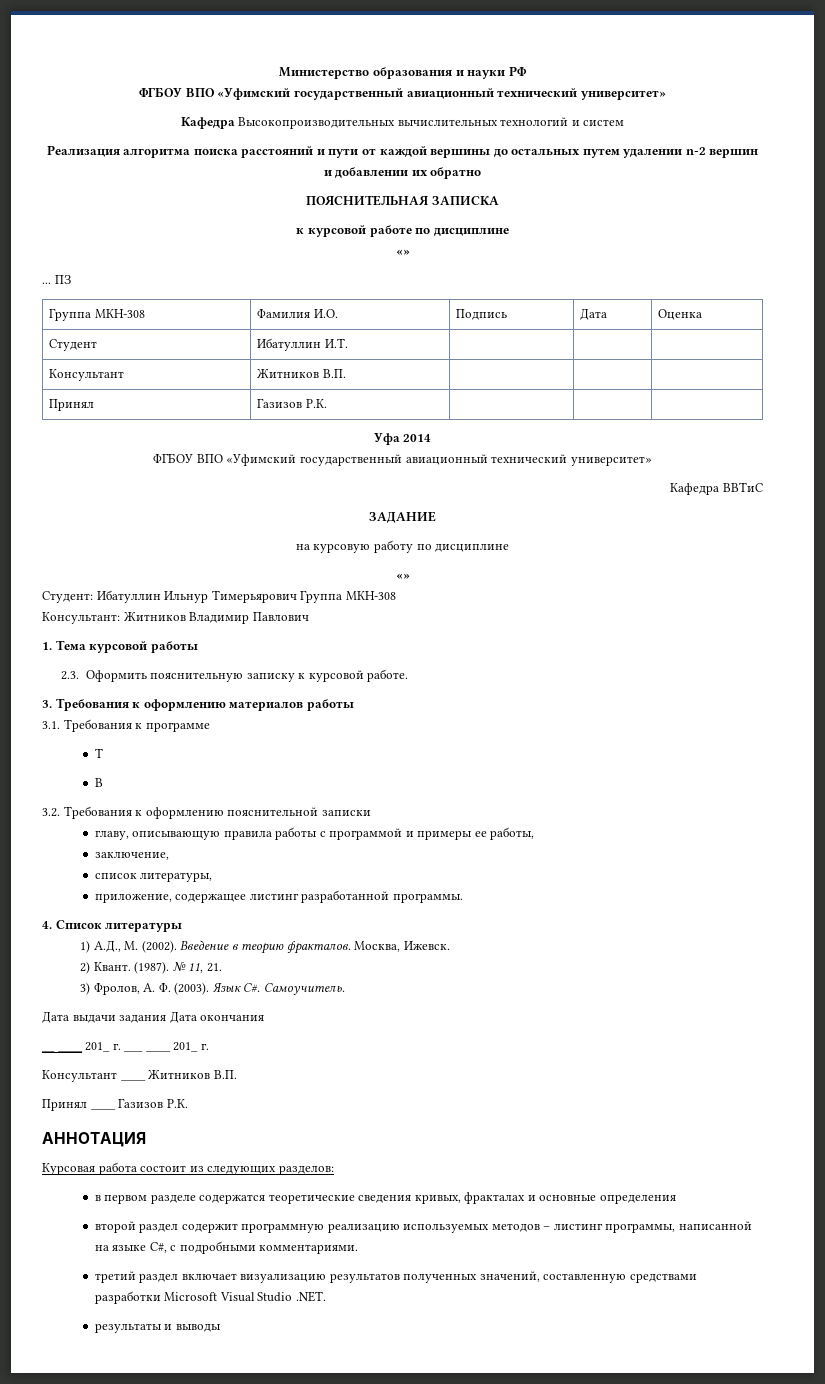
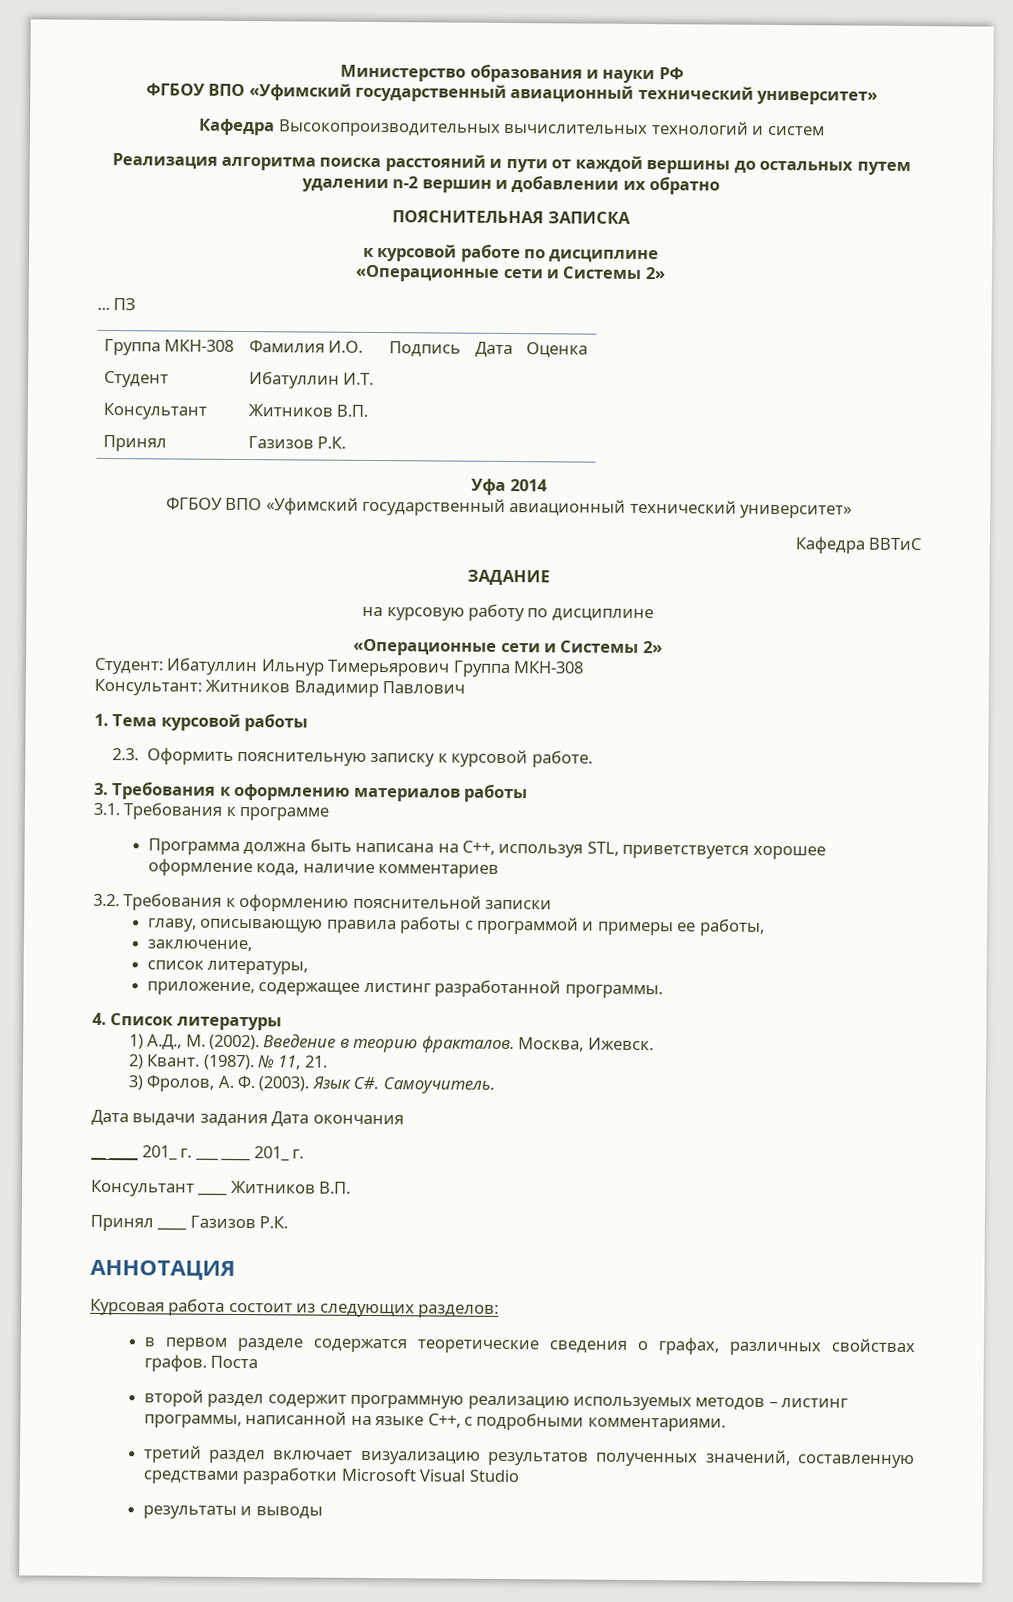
[395,249,410,255] «» -> [355,264,666,282] «Операционные сети и Системы 2»
[395,573,410,579] «» -> [353,638,663,656] «Операционные сети и Системы 2»
[94,748,103,758] [94,778,103,787] Т // В -> [147,838,826,860] [147,858,500,878] Программа должна быть написана на С++, используя STL, приветствуется хорошее оформление кода, наличие комментариев
[414,1192,676,1204] кривых, фракталах и основные определения -> [636,1337,916,1356] [143,1354,259,1372] о графах, различных свойствах графов. Поста
[149,1242,167,1253] C#, -> [427,1413,461,1428] C++,
[295,1291,326,1302] .NET. -> (519, 1476) none

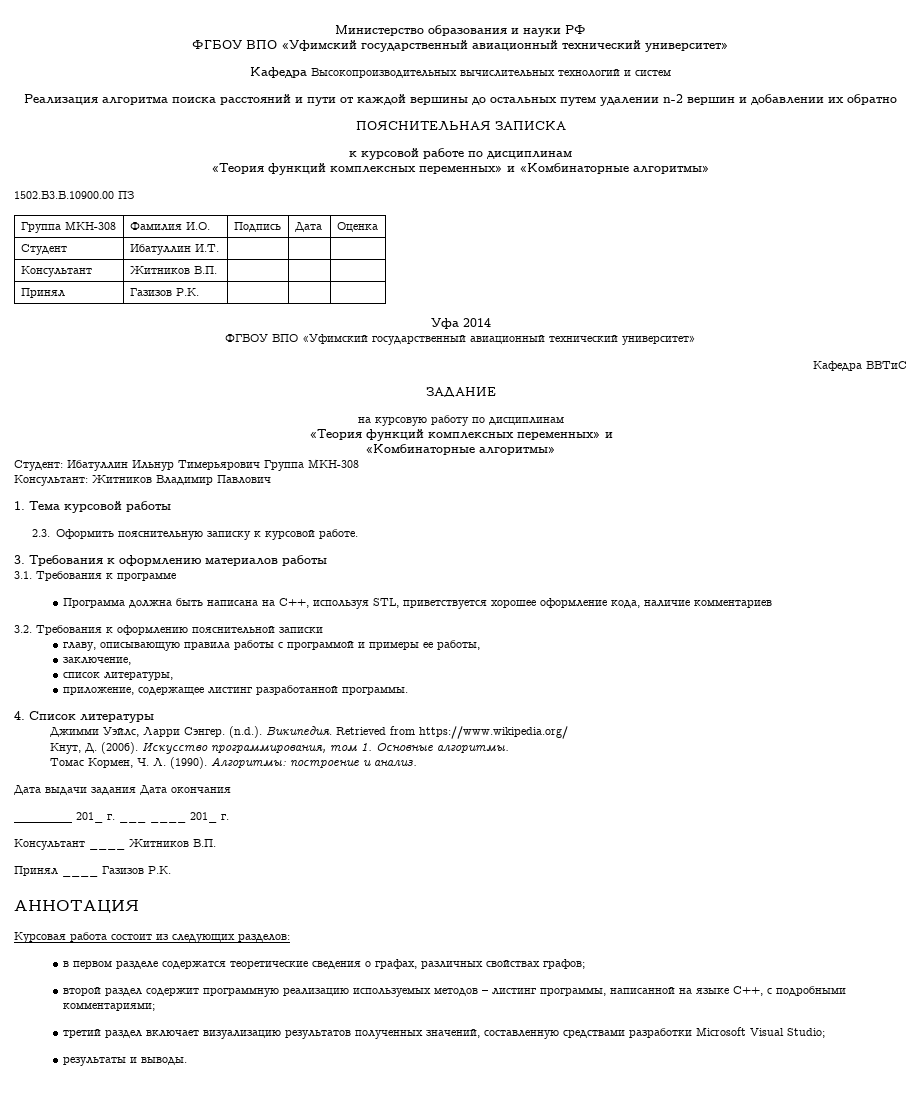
[549,249,660,264] [355,264,666,282] [97,306,110,311] дисциплине // «Операционные сети и Системы 2» // ... -> [487,151,572,159] [211,163,710,175] [14,191,114,199] дисциплинам // «Теория функций комплексных переменных» и «Комбинаторные алгоритмы» // 1502.Б3.Б.10900.00
[551,608,654,622] [353,638,663,656] дисциплине // «Операционные сети и Системы 2» -> [488,416,564,425] [308,429,613,441] [365,444,556,455] дисциплинам // «Теория функций комплексных переменных» и // «Комбинаторные алгоритмы»
[128,1033,654,1054] [127,1054,328,1071] [127,1075,495,1094] 1) А.Д., М. (2002). Введение в теорию фракталов. Москва, Ижевск. // 2) Квант. (1987). № 11, 21. // 3) Фролов, А. Ф. (2003). Язык С#. Самоучитель. -> [50,726,569,739] [50,742,510,754] [50,757,418,769] Джимми Уэйлс, Ларри Сэнгер. (n.d.). Википедия. Retrieved from https://www.wikipedia.org/ // Кнут, Д. (2006). Искусство программирования, том 1. Основные алгоритмы. // Томас Кормен, Ч. Л. (1990). Алгоритмы: построение и анализ.
[143,1354,259,1372] графов. Поста -> [543,959,586,969] графов;
[587,1417,726,1432] комментариями. -> [63,1002,156,1011] комментариями;
[468,1469,519,1483] Studio -> [787,1028,826,1038] Studio;
[255,1506,323,1519] выводы -> [141,1057,188,1065] выводы.

